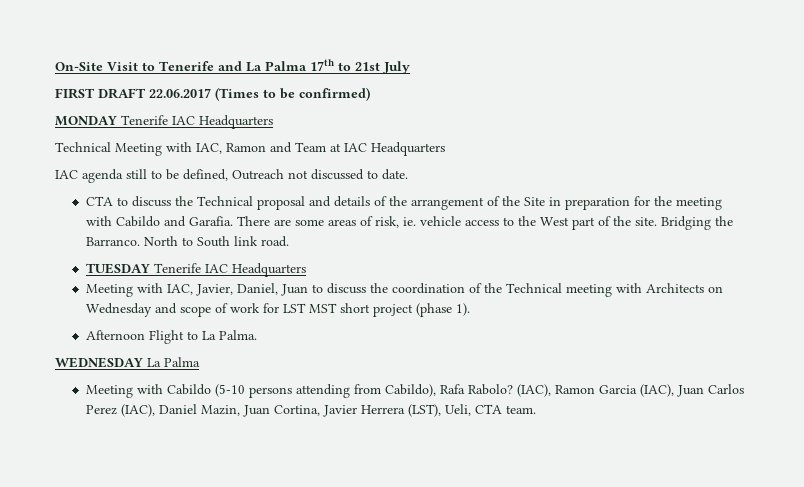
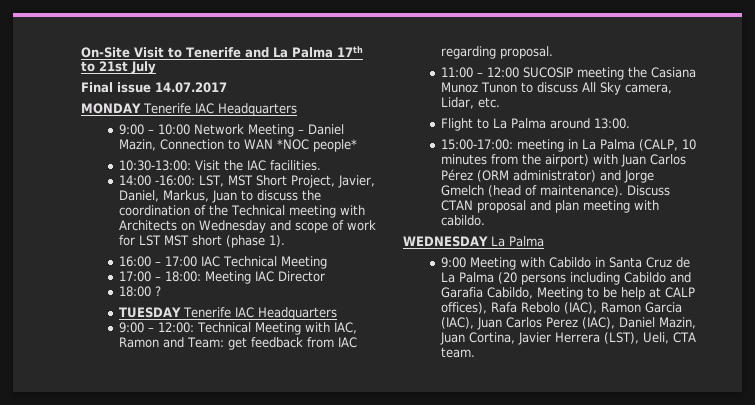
[55,87,370,101] [55,115,273,129] [55,142,445,156] [55,169,408,183] [85,196,722,210] [85,216,733,230] [85,236,289,247] [85,263,306,277] [85,283,193,297] FIRST DRAFT 22.06.2017 (Times to be confirmed) // MONDAY Tenerife IAC Headquarters // Technical Meeting with IAC, Ramon and Team at IAC Headquarters // IAC agenda still to be defined, Outreach not discussed to date. // CTA to discuss the Technical proposal and details of the arrangement of the Site in preparation for the meeting with Cabildo and Garafia. There are some areas of risk, ie. vehicle access to the West part of the site. Bridging the Barranco. North to South link road. // TUESDAY Tenerife IAC Headquarters // Meeting with IAC, -> [81,82,227,93] [81,103,297,116] [119,124,345,137] [119,139,358,152] [119,160,322,171] [119,175,336,188] Final issue 14.07.2017 // MONDAY Tenerife IAC Headquarters // 9:00 – 10:00 Network Meeting – Daniel Mazin, Connection to WAN *NOC people* // 10:30-13:00: Visit the IAC facilities. // 14:00 -16:00: LST, MST Short Project,
(278, 289) none -> [163,190,210,202] Markus,
[372,304,413,317] project -> (223, 240) none
[85,330,257,344] Afternoon Flight to La Palma. -> [119,256,328,269] [119,271,326,284] [119,286,162,297] [119,307,338,320] [119,322,358,335] [119,337,358,350] [441,46,554,59] [441,67,697,80] [441,82,673,95] [441,97,501,109] [441,118,631,131] [441,139,697,152] [441,154,687,167] [441,169,655,183] [441,185,671,197] [441,200,660,213] [441,215,486,226] 16:00 – 17:00 IAC Technical Meeting // 17:00 – 18:00: Meeting IAC Director // 18:00 ? // TUESDAY Tenerife IAC Headquarters // 9:00 – 12:00: Technical Meeting with IAC, Ramon and Team: get feedback from IAC regarding proposal. // 11:00 – 12:00 SUCOSIP meeting the Casiana Munoz Tunon to discuss All Sky camera, Lidar, etc. // Flight to La Palma around 13:00. // 15:00-17:00: meeting in La Palma (CALP, 10 minutes from the airport) with Juan Carlos Pérez (ORM administrator) and Jorge Gmelch (head of maintenance). Discuss CTAN proposal and plan meeting with cabildo.
(200, 362) none -> [441,257,467,268] 9:00
[214,384,513,398] (5-10 persons attending from Cabildo), Rafa Rabolo? -> [595,257,691,268] [441,272,692,285] [441,287,696,300] [441,302,561,314] in Santa Cruz de La Palma (20 persons including Cabildo and Garafia Cabildo, Meeting to be help at CALP offices), Rafa Rebolo

